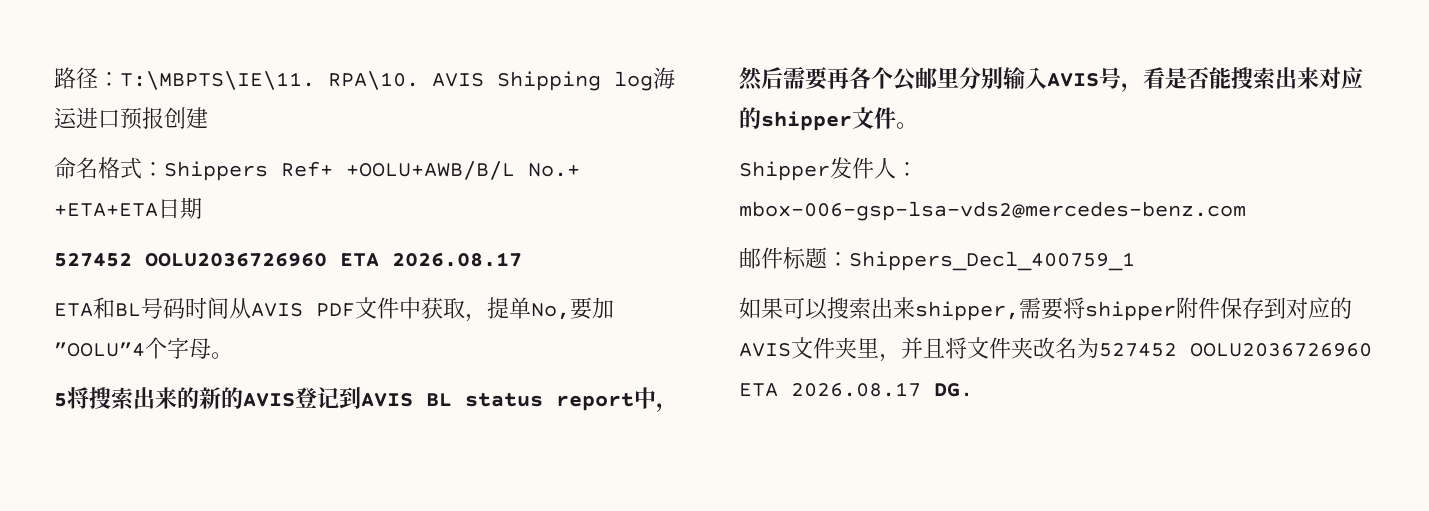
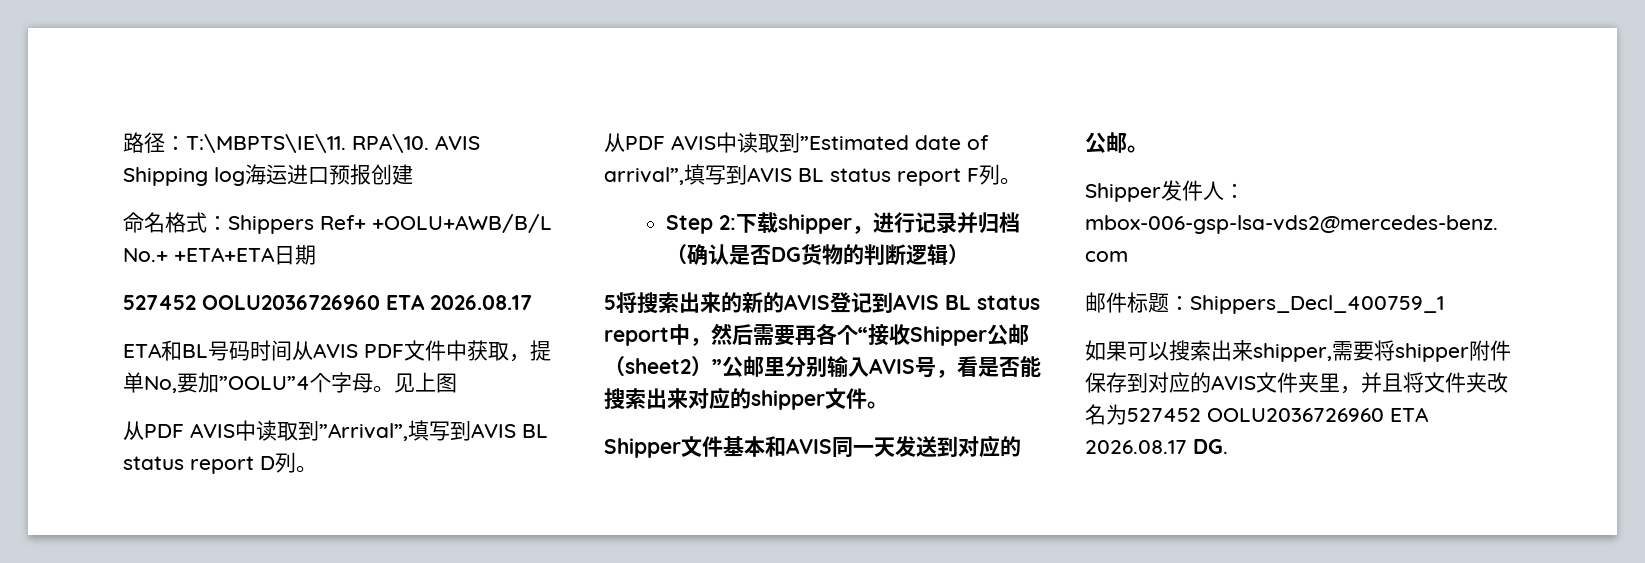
(233, 355) none -> [394,372,457,393] [123,420,548,441] [123,452,317,474] [604,132,989,153] [604,164,1021,186] [666,212,1021,234] [666,243,970,266] 见上图 // 从PDF AVIS中读取到”Arrival”,填写到AVIS BL status report D列。 // 从PDF AVIS中读取到”Estimated date of arrival”,填写到AVIS BL status report F列。 // Step 2:下载shipper，进行记录并归档（确认是否DG货物的判断逻辑）
(893, 78) none -> [858,324,1029,346] [604,356,722,377] “接收Shipper公邮（sheet2）”
(918, 125) none -> [604,435,1021,458] [1085,132,1148,153] // Shipper文件基本和AVIS同一天发送到对应的公邮。

